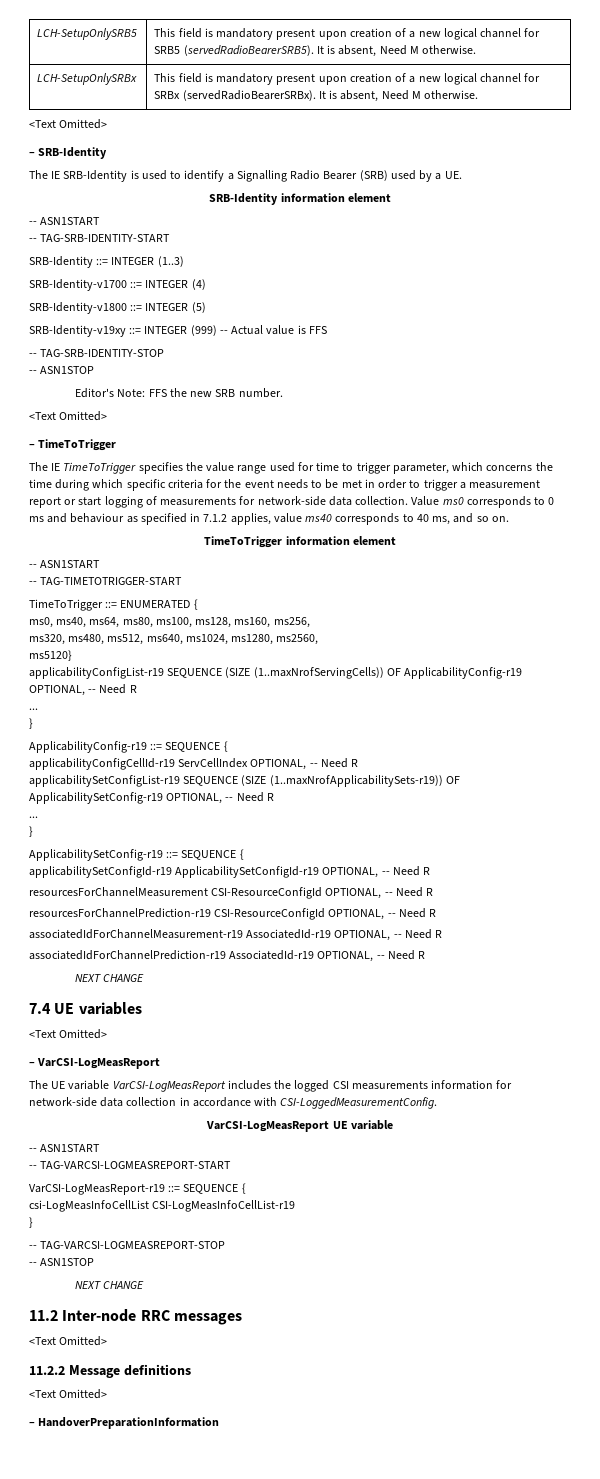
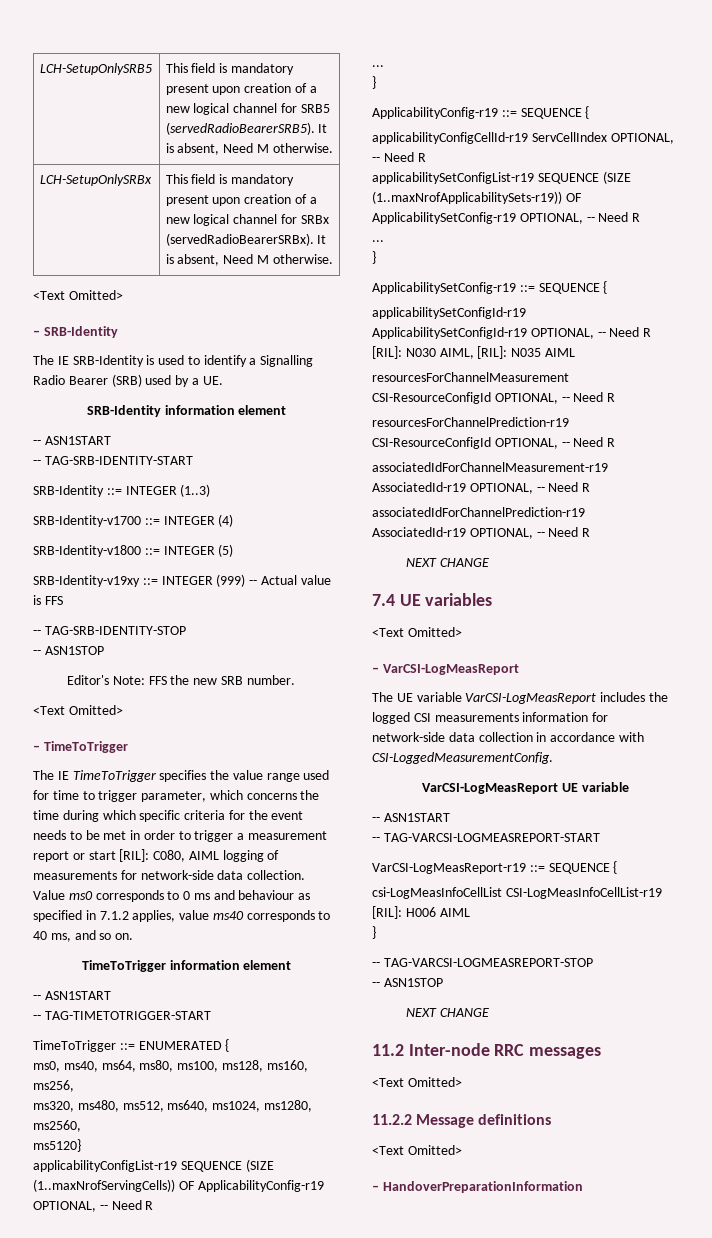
(102, 501) none -> [119,849,219,862] [RIL]: C080, AIML
(431, 871) none -> [372,346,575,359] [RIL]: N030 AIML, [RIL]: N035 AIML
(296, 1206) none -> [372,906,470,919] [RIL]: H006 AIML

